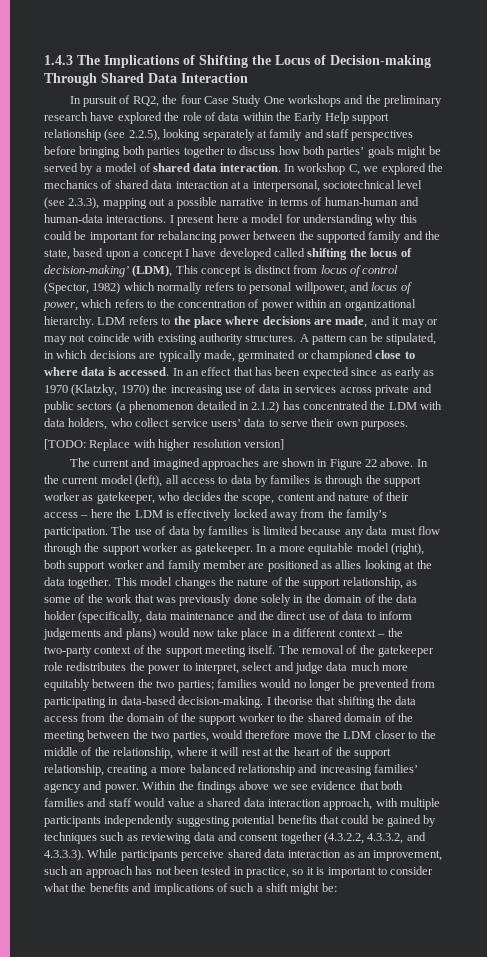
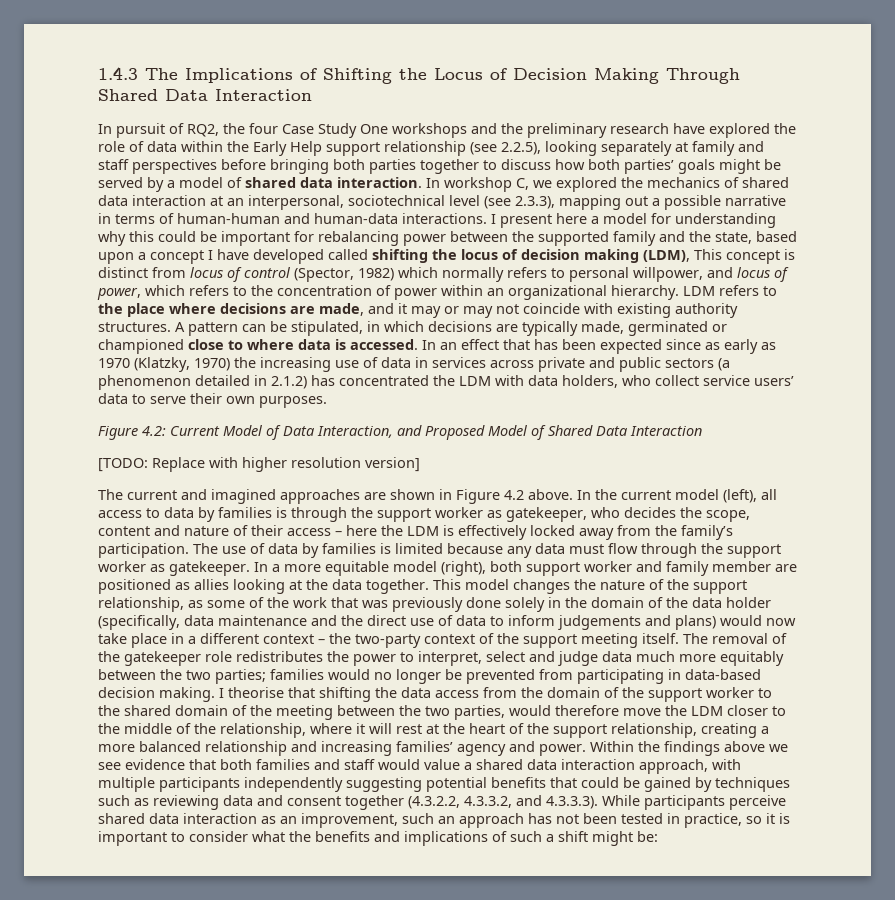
[330,55,431,68] Decision-making -> [513,68,659,84] Decision Making
[243,183,250,189] a -> [227,198,244,206] an
[44,265,129,277] decision-making’ -> [521,249,639,263] decision making
(409, 425) none -> [98,425,702,440] // Figure 4.2: Current Model of Data Interaction, and Proposed Model of Shared Data Interaction
[365,459,378,467] 22 -> [504,490,524,500] 4.2
[178,696,264,708] decision-making. -> [98,687,215,702] decision making.

